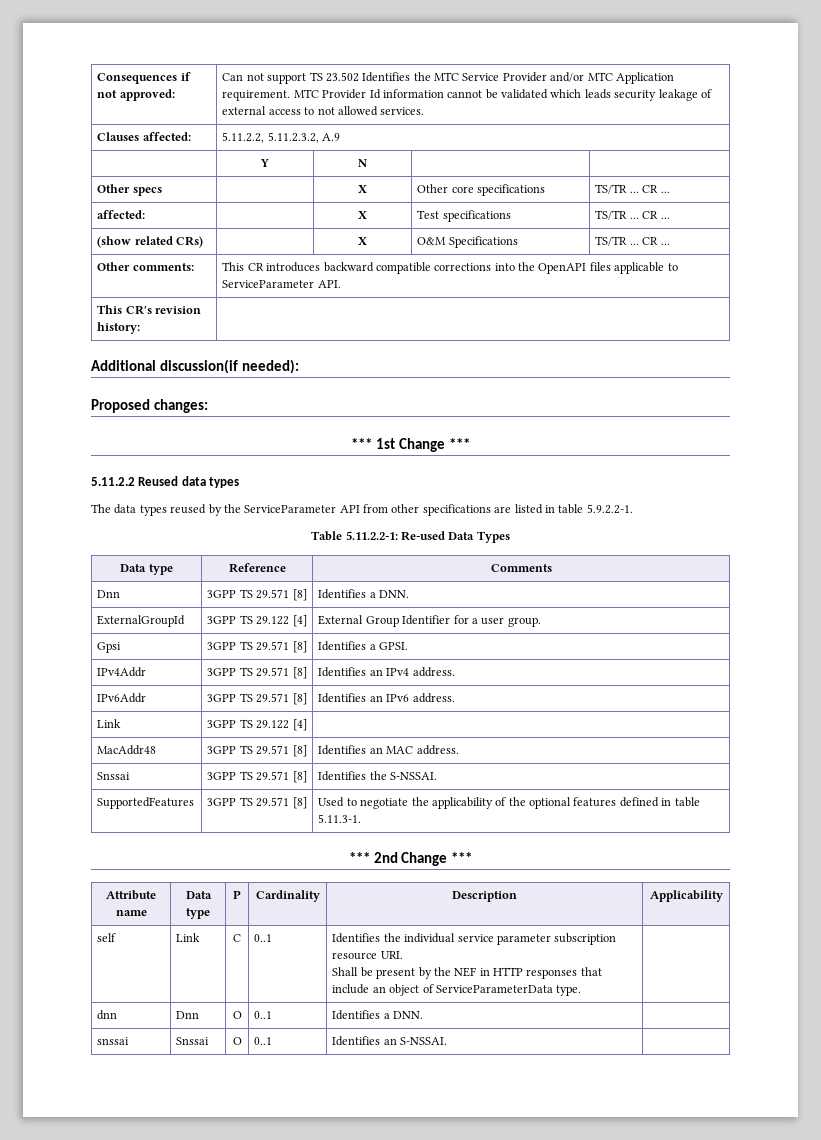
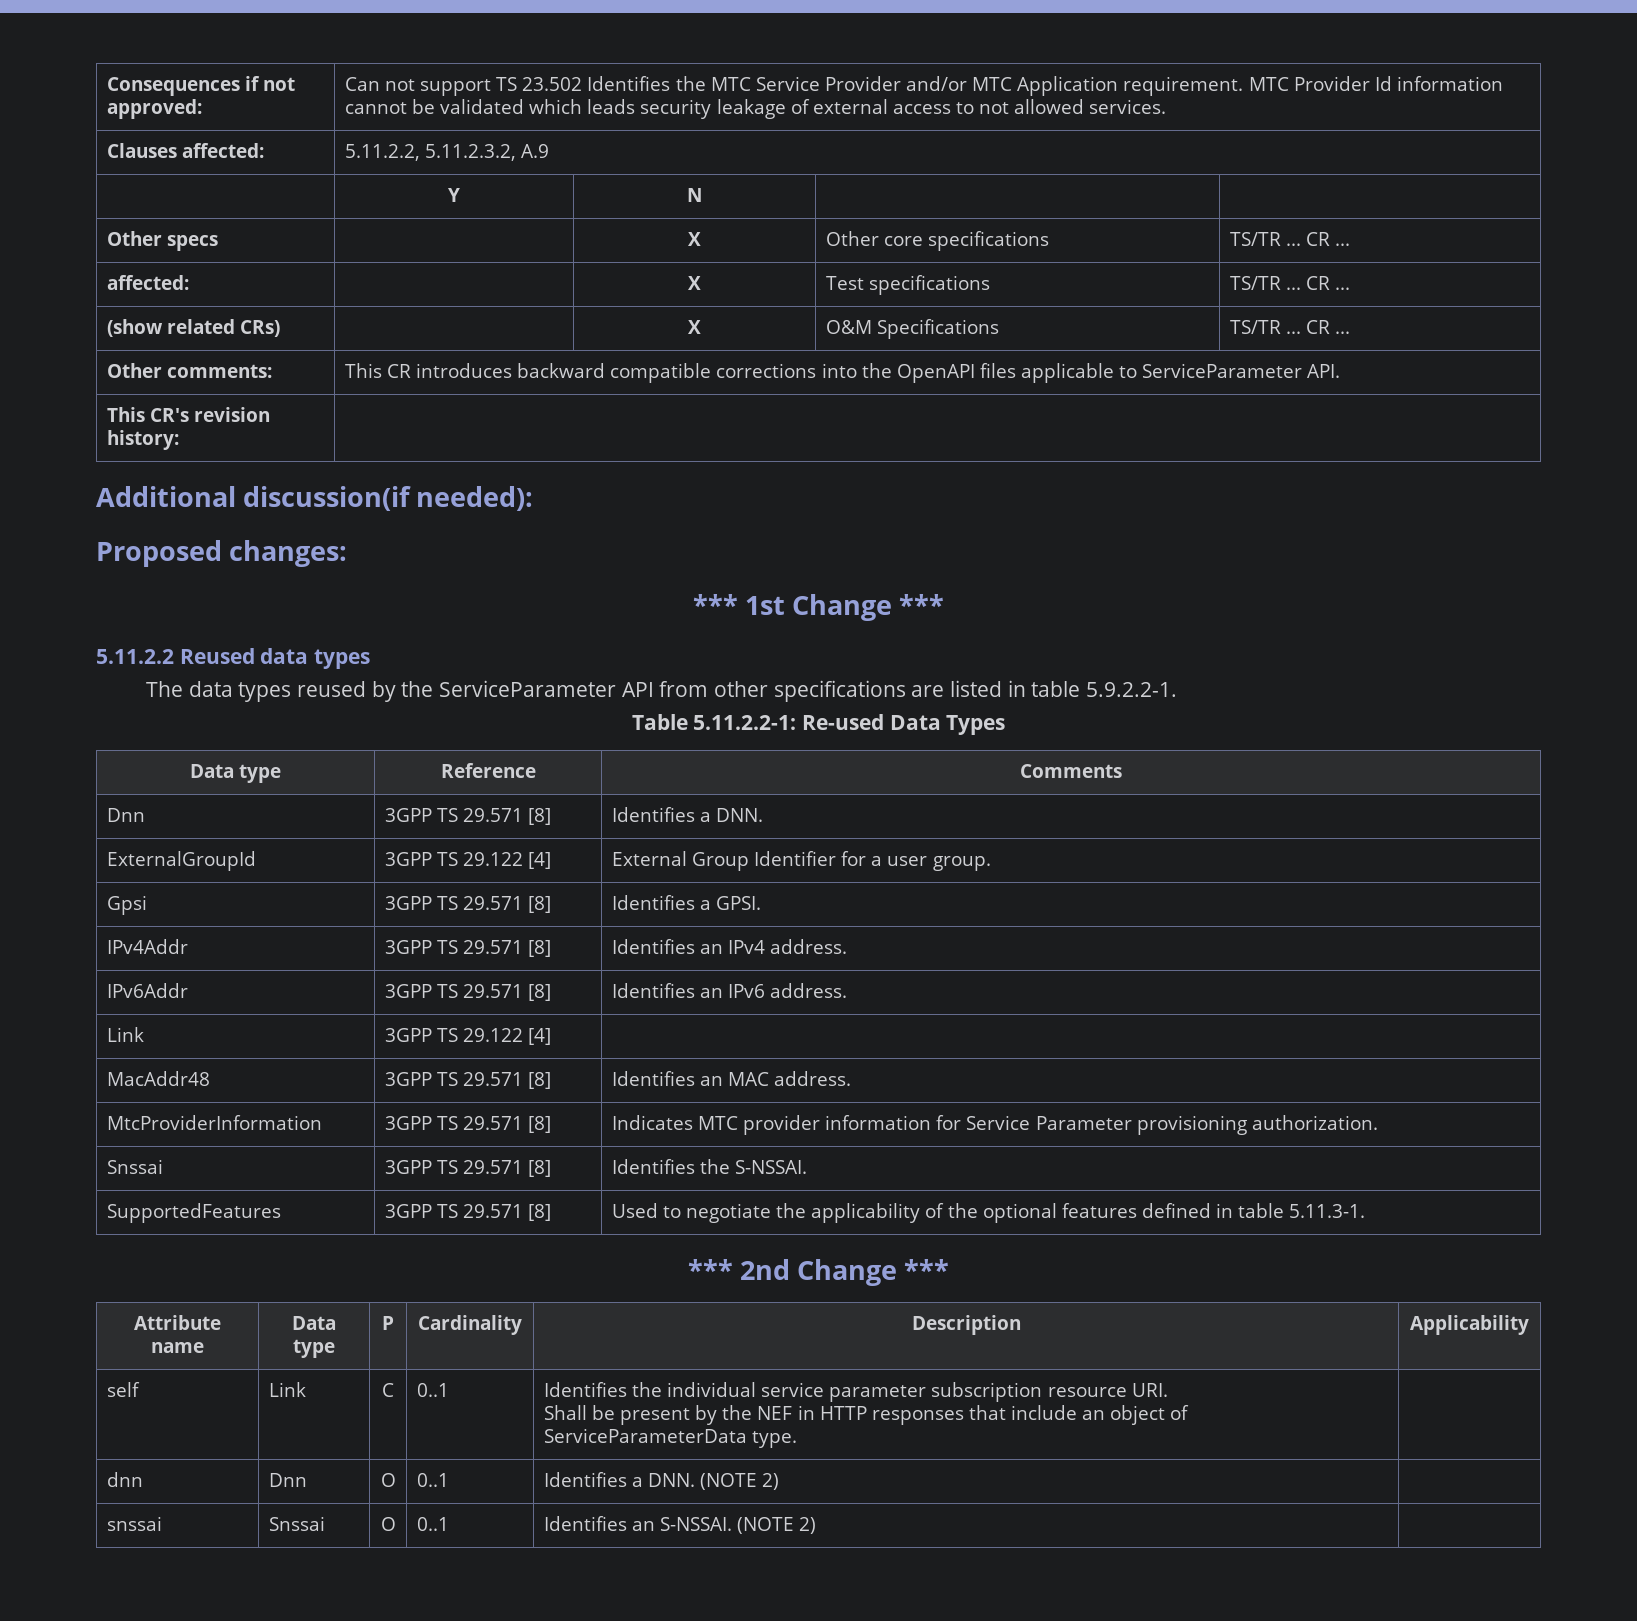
(459, 750) none -> [106,1115,322,1130] [384,1116,552,1133] [611,1115,1378,1135] // MtcProviderInformation | 3GPP TS 29.571 [8] | Indicates MTC provider information for Service Parameter provisioning authorization.
(424, 1015) none -> [700,1473,780,1490] (NOTE 2)
(448, 1041) none -> [737,1517,817,1534] (NOTE 2)

